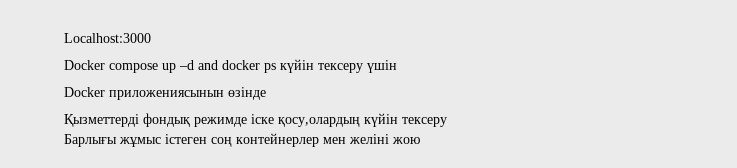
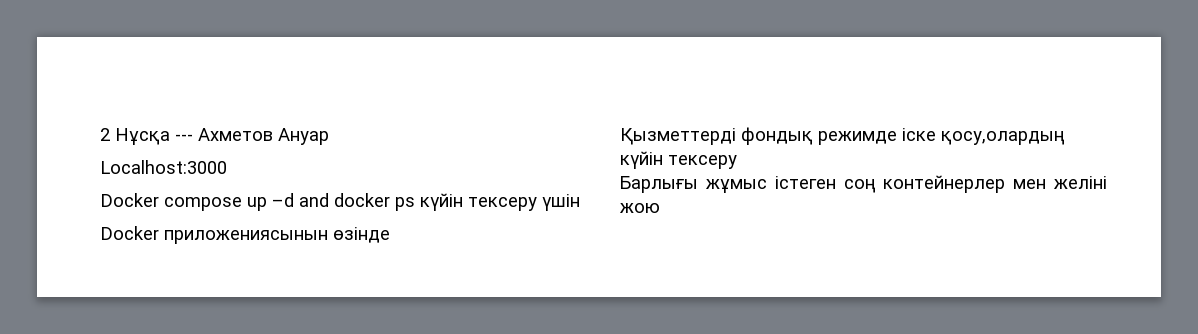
(64, 38) none -> [100,128,329,145] 2 Нұсқа --- Ахметов Ануар //

